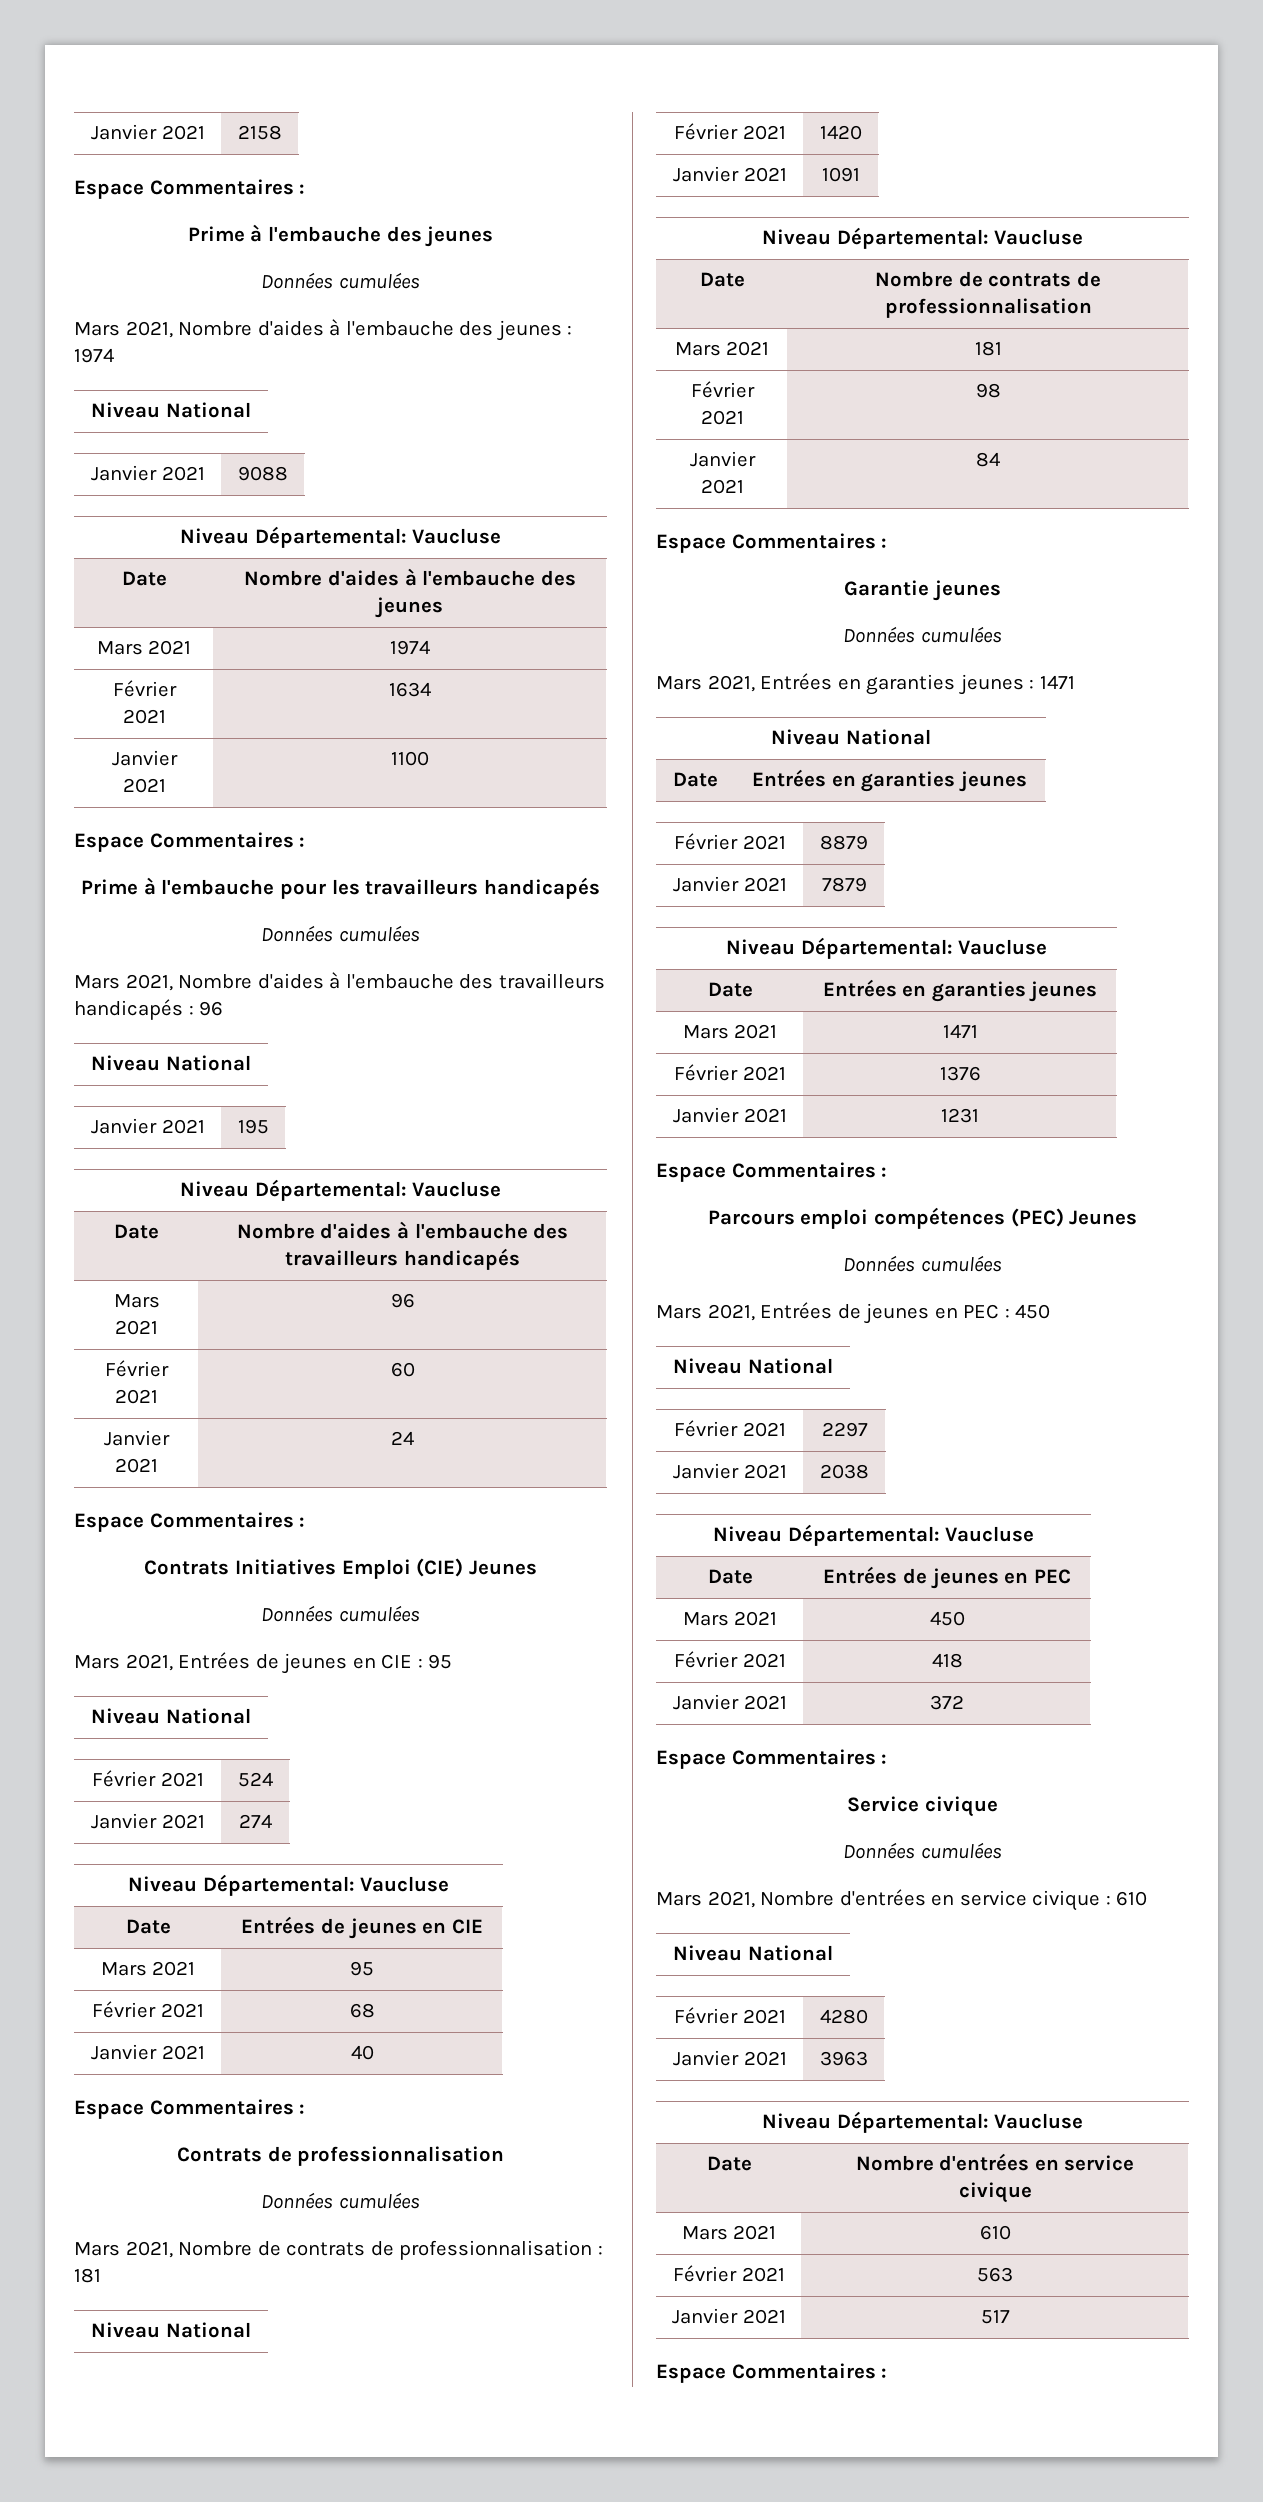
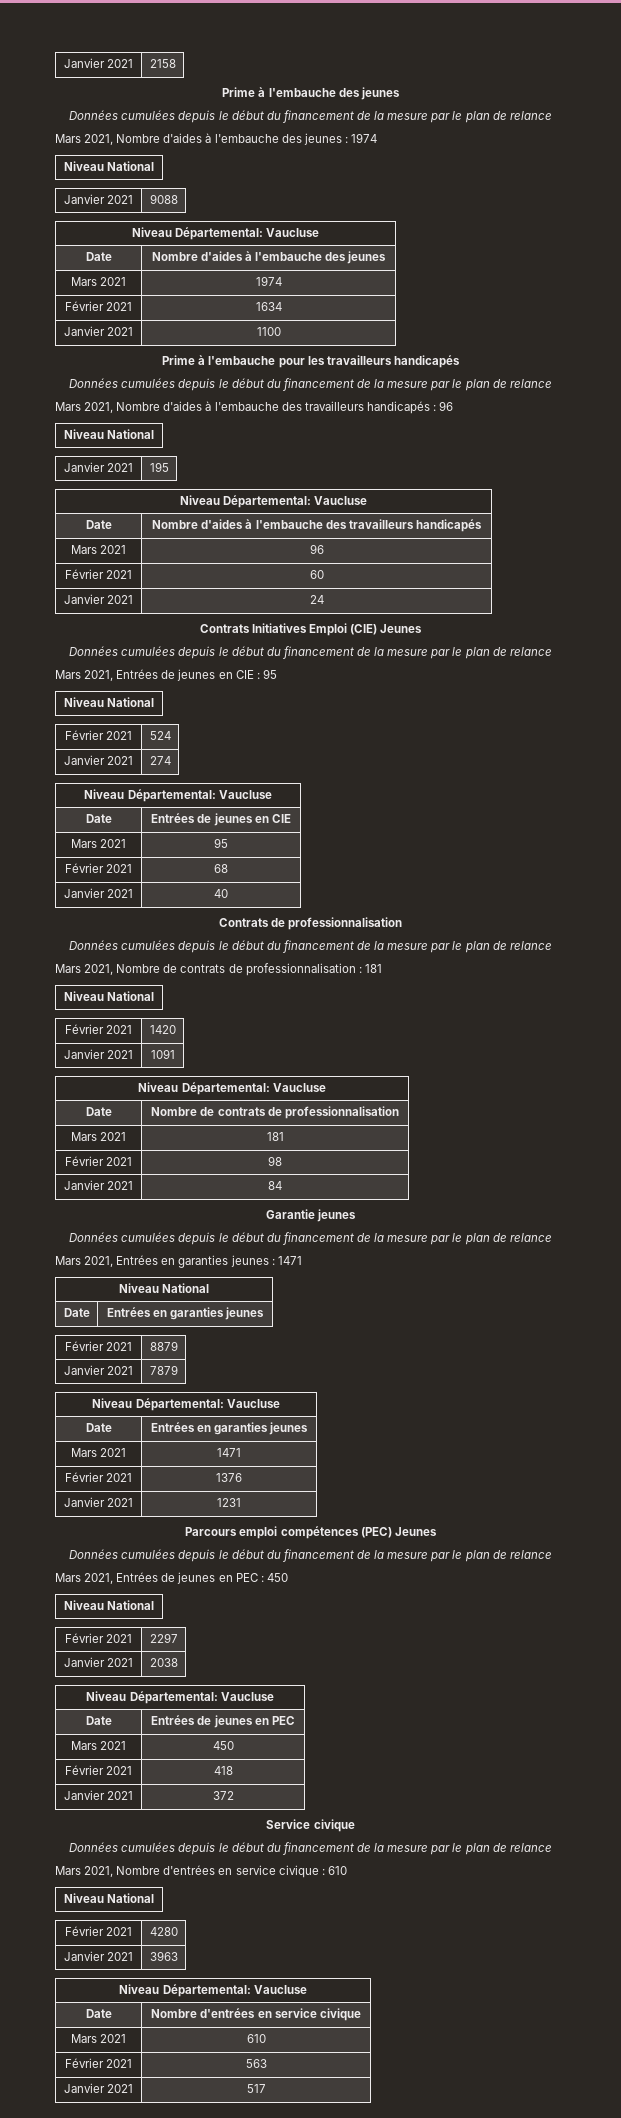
[74,179,306,199] // Espace Commentaires : -> (176, 63) none
(420, 280) none -> [178,110,552,123] depuis le début du financement de la mesure par le plan de relance
[74,832,306,852] // Espace Commentaires : -> (281, 331) none
(420, 933) none -> [178,378,552,391] depuis le début du financement de la mesure par le plan de relance
[74,1512,306,1532] // Espace Commentaires : -> (324, 599) none
(420, 1613) none -> [178,646,552,659] depuis le début du financement de la mesure par le plan de relance
[74,2099,306,2119] // Espace Commentaires : -> (228, 893) none
(420, 2200) none -> [178,940,552,953] depuis le début du financement de la mesure par le plan de relance
[656,533,888,553] // Espace Commentaires : -> (282, 1185) none
(1002, 634) none -> [178,1232,552,1245] depuis le début du financement de la mesure par le plan de relance
[656,1162,888,1182] // Espace Commentaires : -> (241, 1502) none
(1002, 1263) none -> [178,1549,552,1562] depuis le début du financement de la mesure par le plan de relance
[656,1749,888,1769] // Espace Commentaires : -> (234, 1795) none
(1002, 1850) none -> [178,1842,552,1855] depuis le début du financement de la mesure par le plan de relance
[656,2363,888,2383] // Espace Commentaires : -> (266, 2088) none

